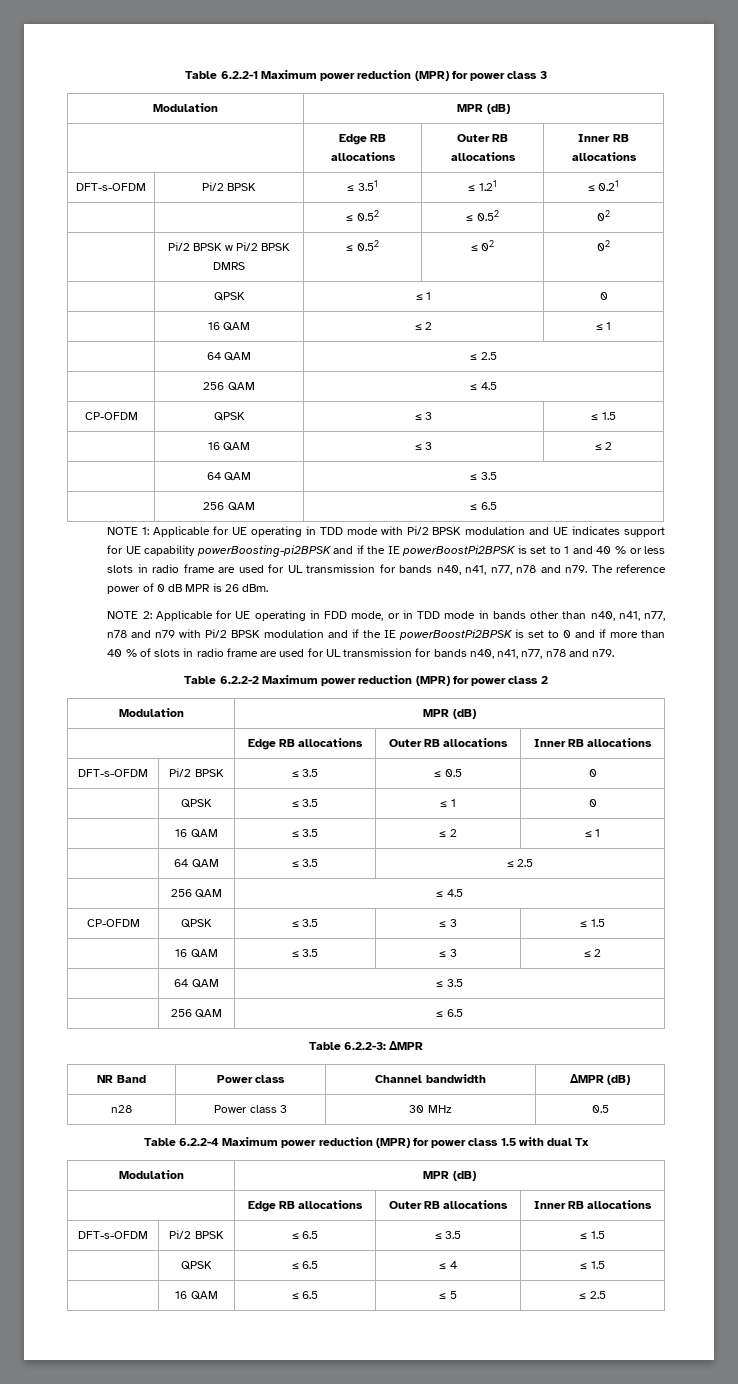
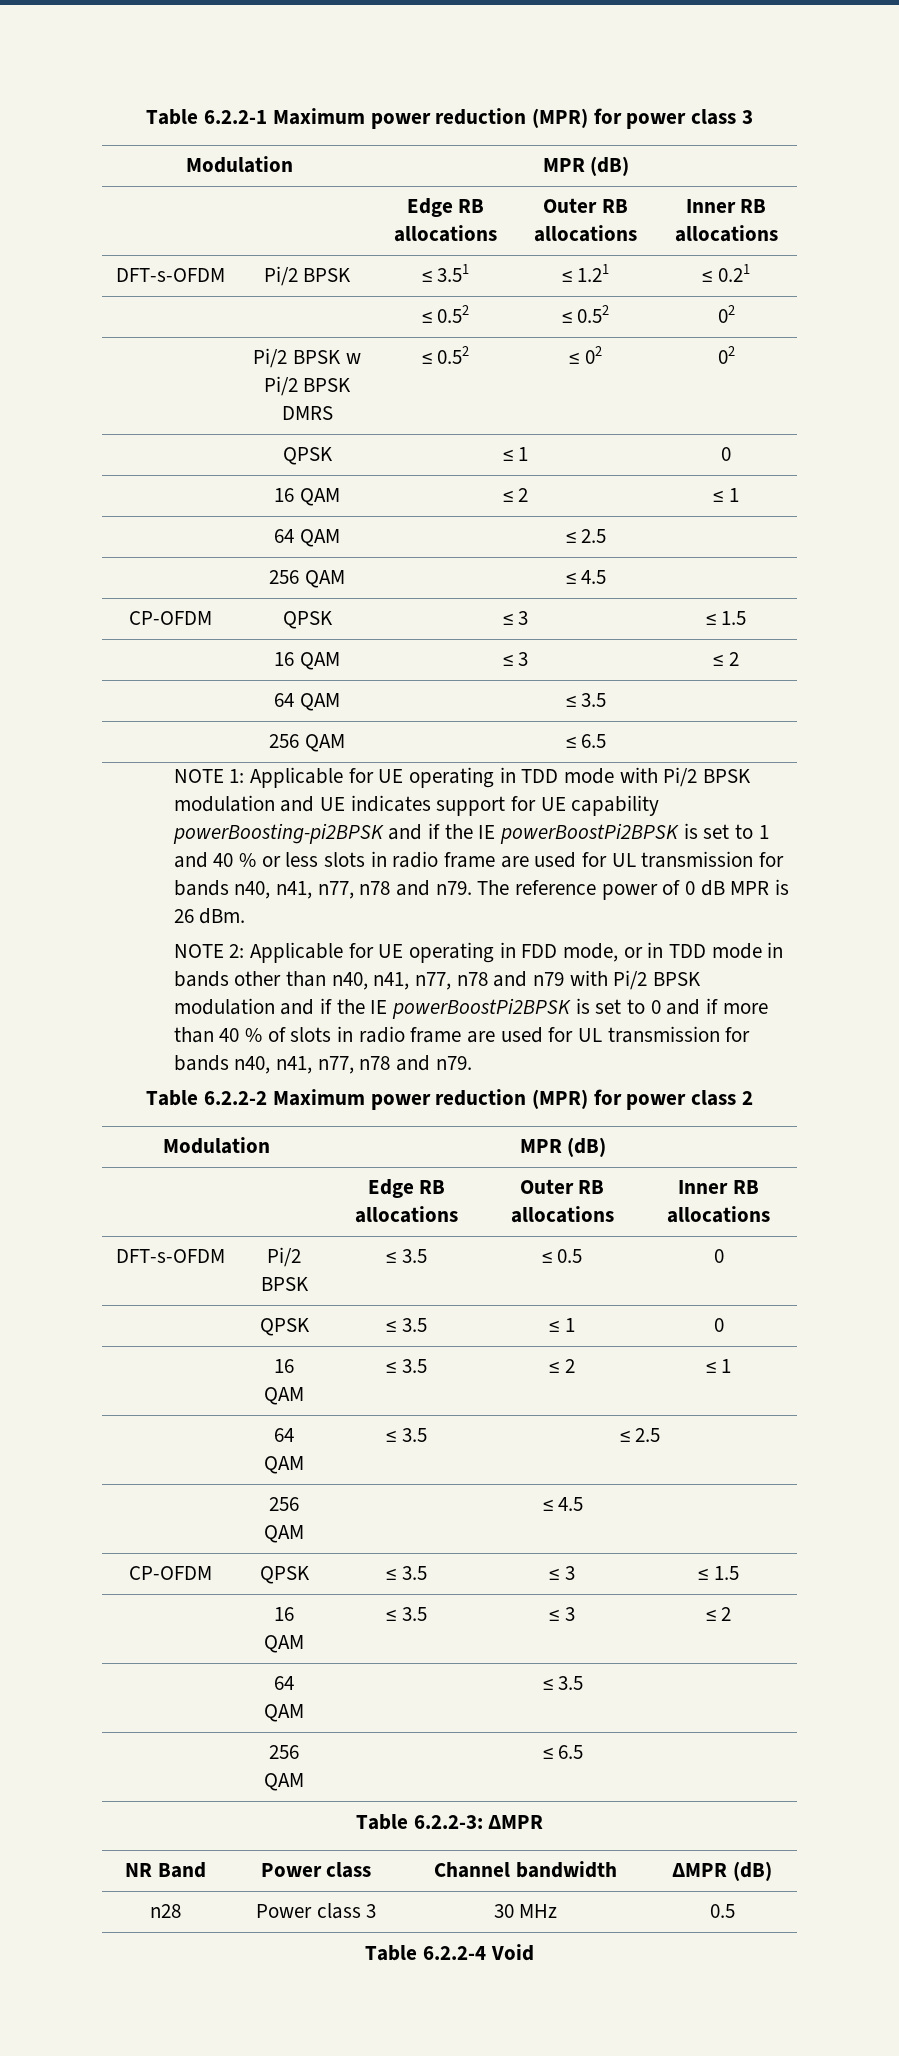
[222,1137,590,1148] [118,1170,184,1179] [423,1171,476,1181] [247,1200,364,1212] [388,1200,509,1209] [533,1200,653,1209] [78,1231,148,1239] [169,1230,224,1239] [291,1231,319,1239] [434,1231,462,1239] [580,1231,605,1239] [181,1261,212,1270] [291,1261,319,1269] [439,1261,457,1269] [580,1261,605,1269] [175,1291,218,1300] [291,1291,319,1299] [439,1291,457,1299] [579,1291,606,1299] Maximum power reduction (MPR) for power class 1.5 with dual Tx // Modulation | MPR (dB) // | Edge RB allocations | Outer RB allocations | Inner RB allocations // DFT-s-OFDM | Pi/2 BPSK | ≤ 6.5 | ≤ 3.5 | ≤ 1.5 // | QPSK | ≤ 6.5 | ≤ 4 | ≤ 1.5 // | 16 QAM | ≤ 6.5 | ≤ 5 | ≤ 2.5 -> [490,1944,534,1961] Void

